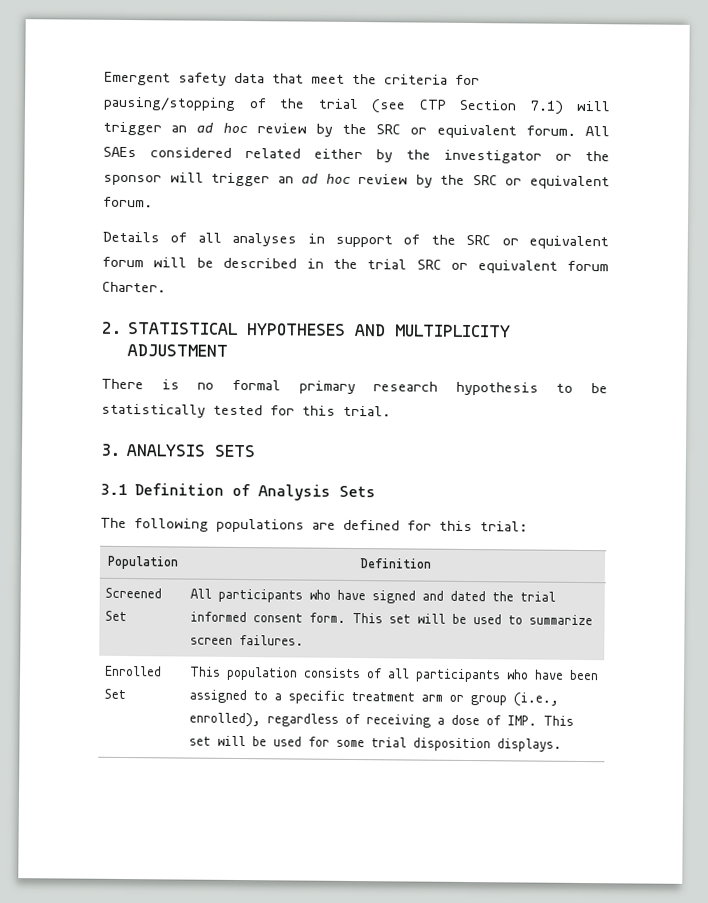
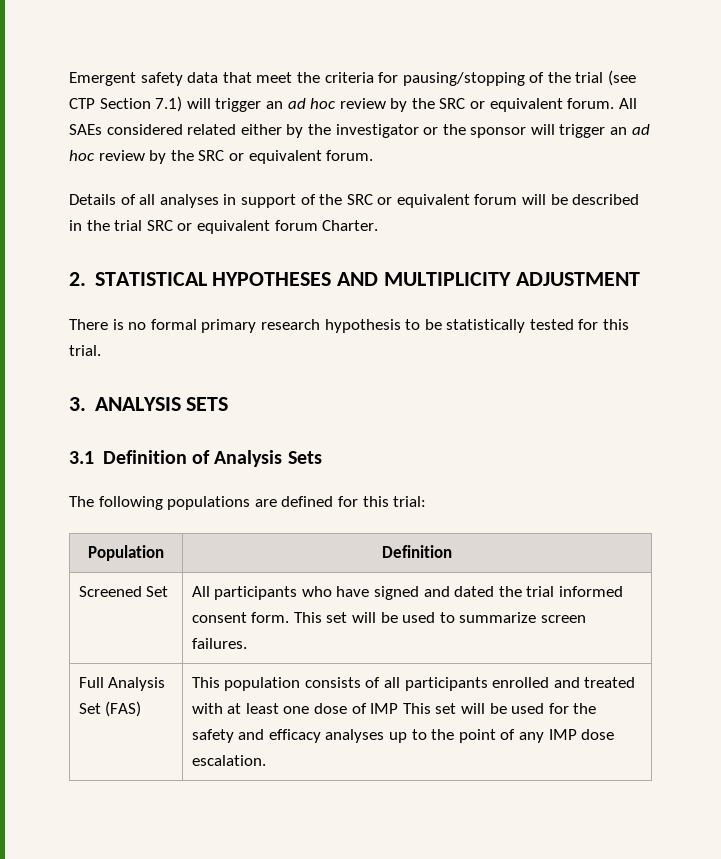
[105,665,163,677] [104,688,127,700] Enrolled Set -> [78,677,166,691] [78,701,142,717] Full Analysis Set (FAS)
[507,669,600,681] [189,689,560,707] [189,712,446,728] who have been assigned to a specific treatment arm or group (i.e., enrolled), regardless of receiving a -> [492,677,636,688] [191,703,310,714] enrolled and treated with at least one
[507,715,538,726] IMP. -> [370,703,399,714] IMP
[336,737,563,752] some trial disposition displays. -> [573,703,597,714] [191,729,615,743] [191,755,266,766] the safety and efficacy analyses up to the point of any IMP dose escalation.

